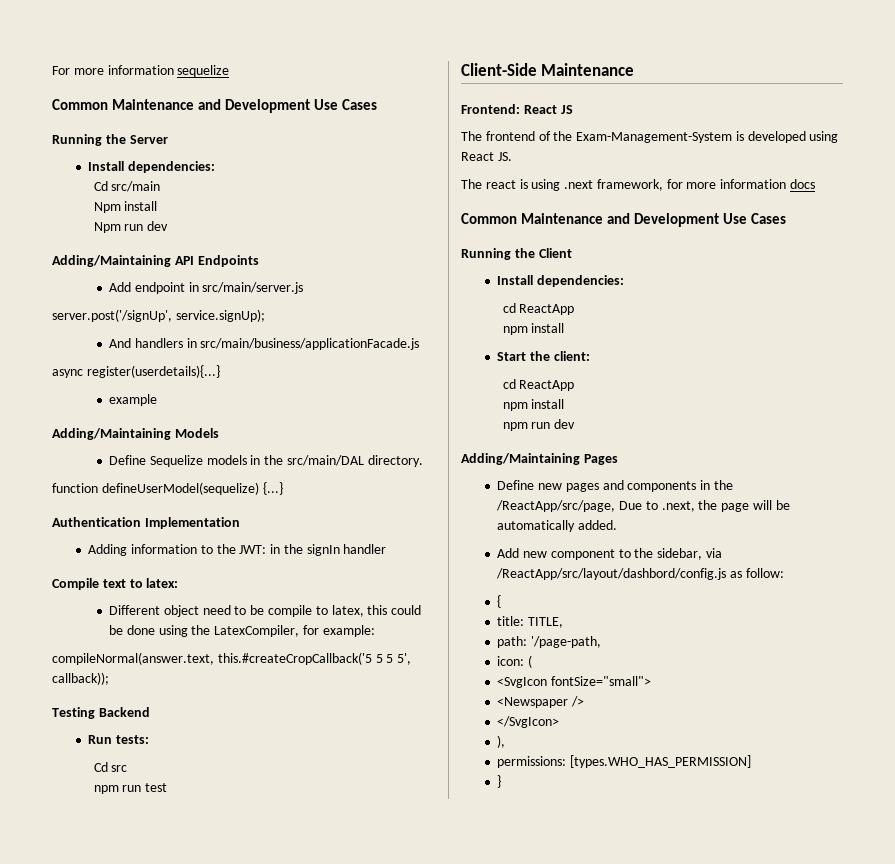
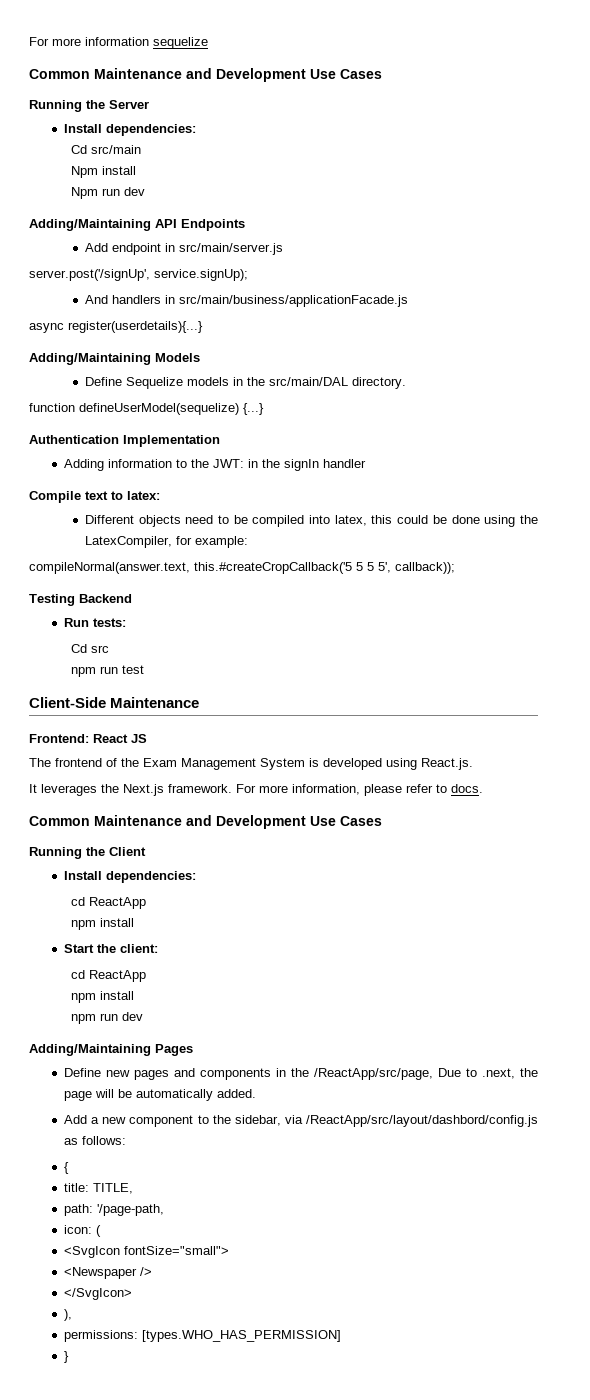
[109,394,158,406] // example -> (203, 327) none
[163,605,199,617] object -> [138,515,181,527] objects
[268,605,328,617] compile to -> [252,515,331,527] compiled into
[576,131,839,143] [461,152,512,161] [461,179,816,191] Exam-Management-System is developed using React JS. // The react is using .next framework, for more information docs -> [143,758,473,770] [29,784,483,796] Exam Management System is developed using React.js. // It leverages the Next.js framework. For more information, please refer to docs.
(520, 553) none -> [91,1117,100,1124] a
[745,568,784,578] follow: -> [82,1136,127,1145] follows:

